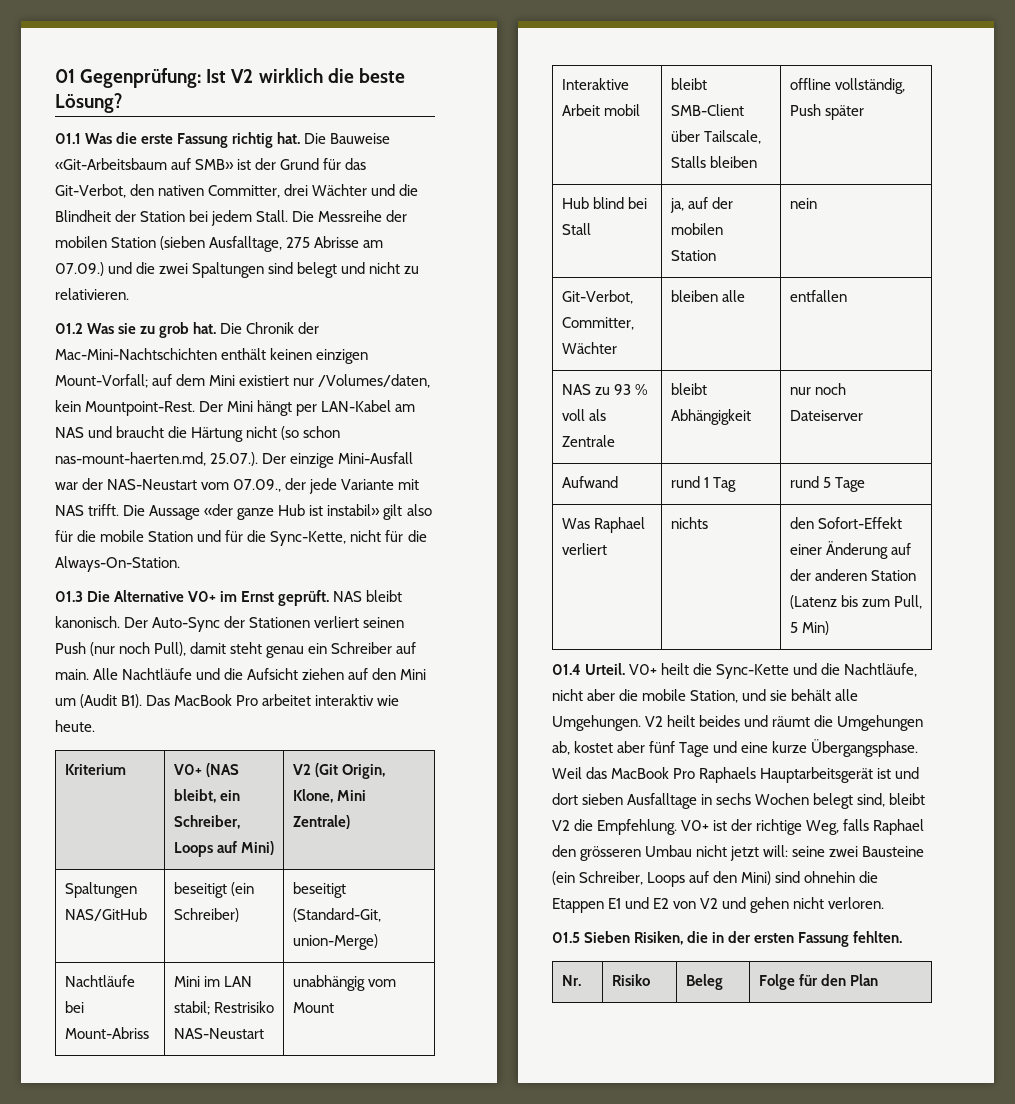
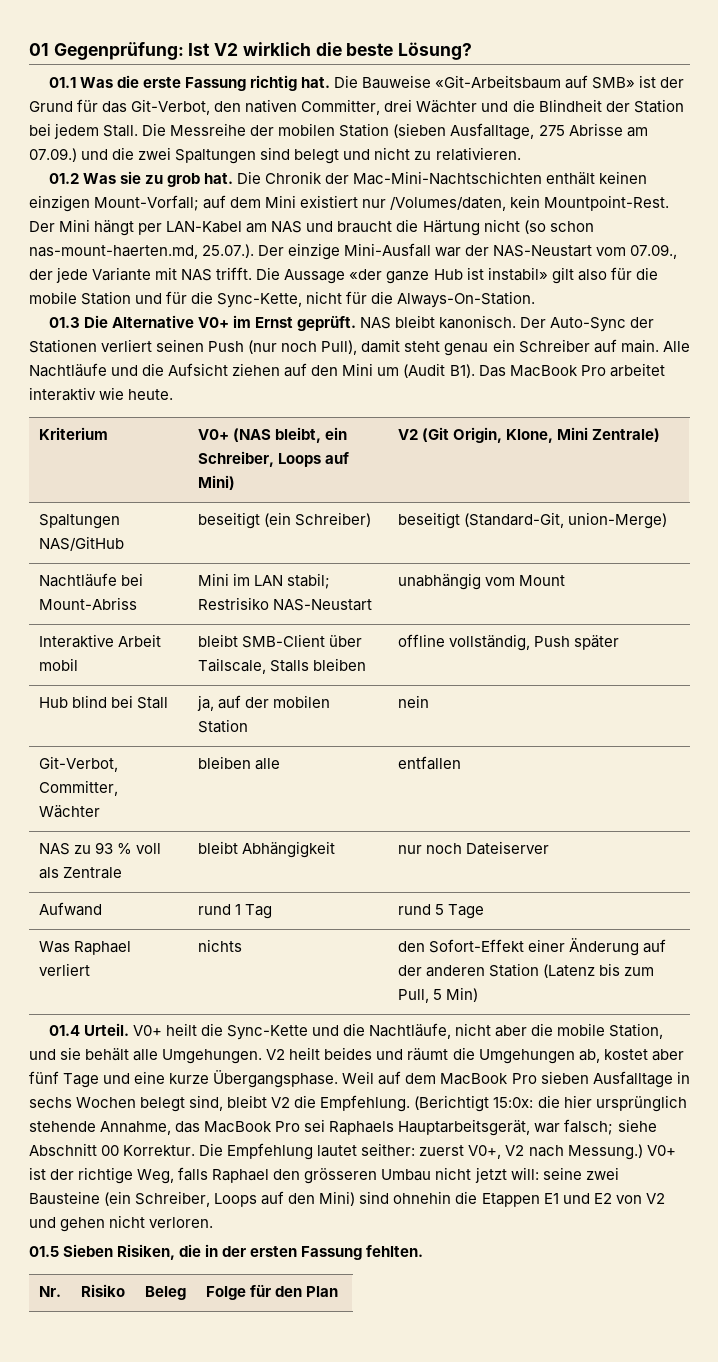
[586,767,920,783] [552,793,578,805] das MacBook Pro Raphaels Hauptarbeitsgerät ist und dort -> [378,1071,537,1085] auf dem MacBook Pro
(678, 827) none -> [414,1095,687,1112] [29,1119,657,1136] [29,1143,643,1160] (Berichtigt 15:0x: die hier ursprünglich stehende Annahme, das MacBook Pro sei Raphaels Hauptarbeitsgerät, war falsch; siehe Abschnitt 00 Korrektur. Die Empfehlung lautet seither: zuerst V0+, V2 nach Messung.)

